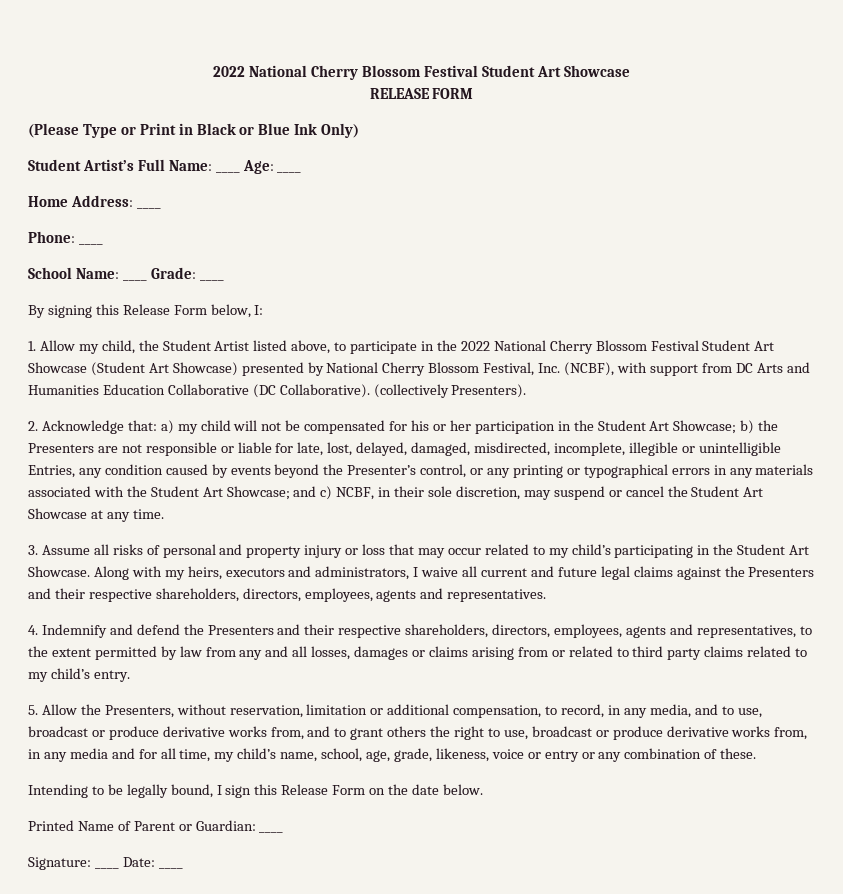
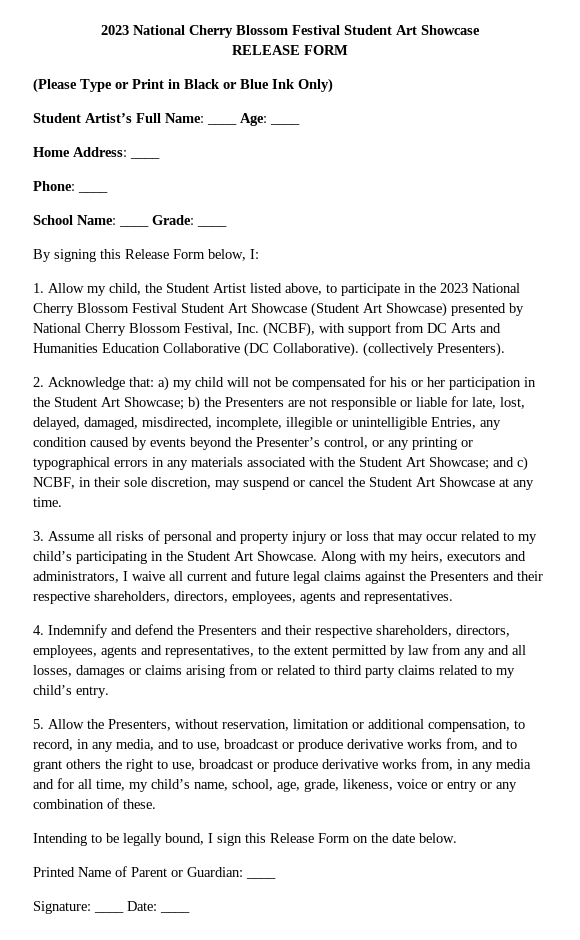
[213,66,246,77] 2022 -> [101,25,129,35] 2023
[460,341,490,351] 2022 -> [440,283,468,293] 2023

